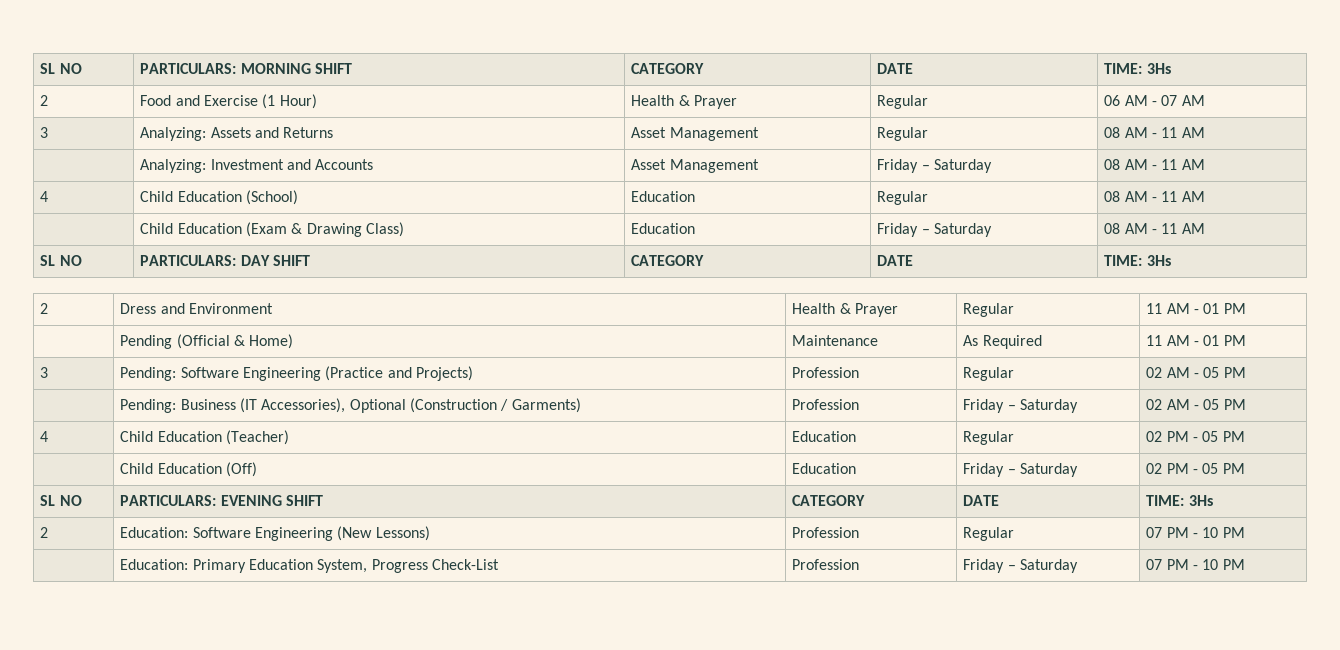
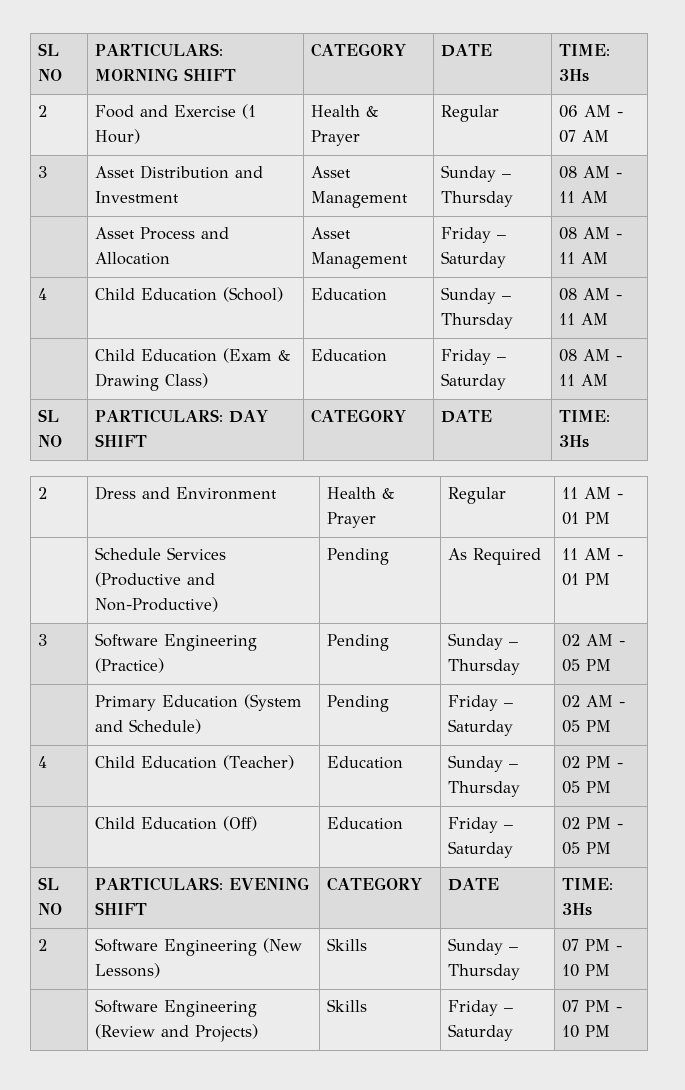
[140,127,334,141] [631,127,759,141] [877,127,929,141] [1104,127,1205,138] [140,159,374,173] Analyzing: Assets and Returns | Asset Management | Regular | 08 AM - 11 AM // | Analyzing: Investment and Accounts -> [94,165,263,179] [94,191,179,203] [310,166,351,178] [310,191,408,208] [440,165,511,182] [440,191,513,207] [558,166,622,179] [558,191,608,203] [94,227,229,240] [94,252,170,265] Asset Distribution and Investment | Asset Management | Sunday – Thursday | 08 AM - 11 AM // | Asset Process and Allocation
[877,191,929,205] Regular -> [440,287,511,304] [440,313,513,329] Sunday – Thursday
[120,334,294,349] [792,335,879,346] Pending (Official & Home) | Maintenance -> [94,547,226,560] [94,572,215,587] [94,597,218,612] [326,548,389,565] Schedule Services (Productive and Non-Productive) | Pending
[120,366,473,381] [792,367,860,378] [963,367,1015,381] Pending: Software Engineering (Practice and Projects) | Profession | Regular -> [94,633,257,651] [94,658,164,673] [326,634,389,651] [447,633,518,650] [447,659,520,675] Software Engineering (Practice) | Pending | Sunday – Thursday
[120,398,581,413] [792,399,860,410] Pending: Business (IT Accessories), Optional (Construction / Garments) | Profession -> [94,694,302,711] [94,719,201,734] [326,695,389,712] Primary Education (System and Schedule) | Pending
[963,431,1015,445] Regular -> [447,755,518,772] [447,781,520,797] Sunday – Thursday
[120,527,189,538] Education: -> (47, 945) none
[792,527,860,538] [963,527,1015,541] Profession | Regular -> [326,938,367,951] [447,938,518,955] [447,964,520,980] Skills | Sunday – Thursday
[120,559,499,573] [792,559,860,570] Education: Primary Education System, Progress Check-List | Profession -> [94,999,257,1017] [94,1024,258,1042] [326,999,367,1012] Software Engineering (Review and Projects) | Skills

